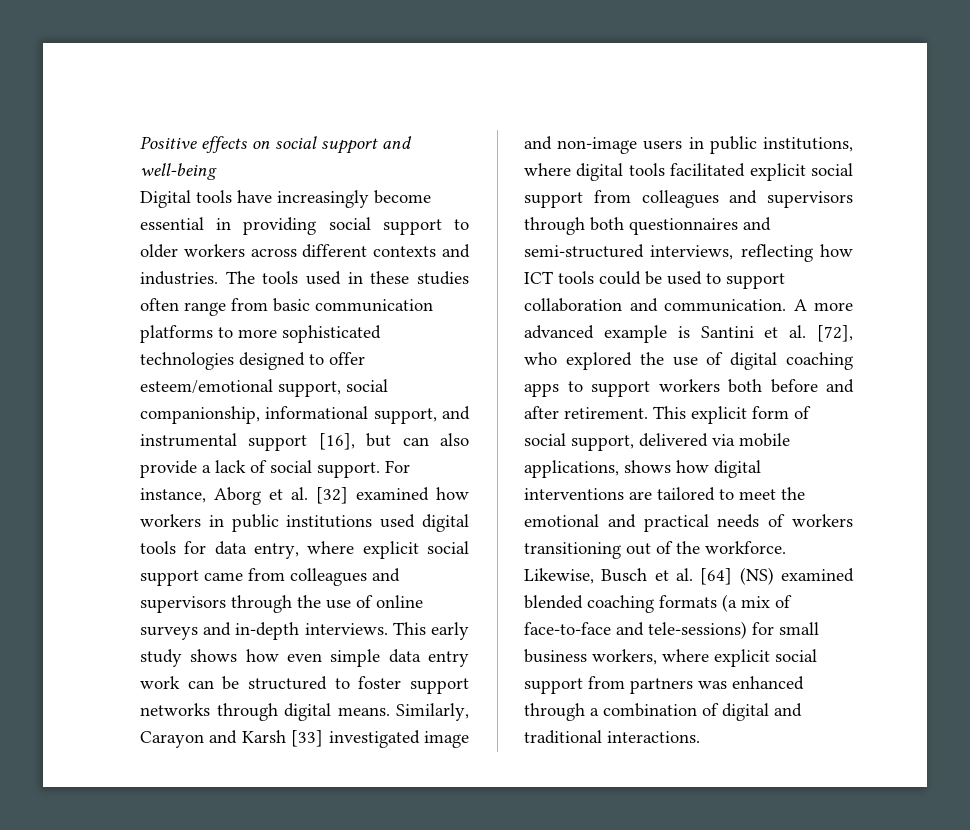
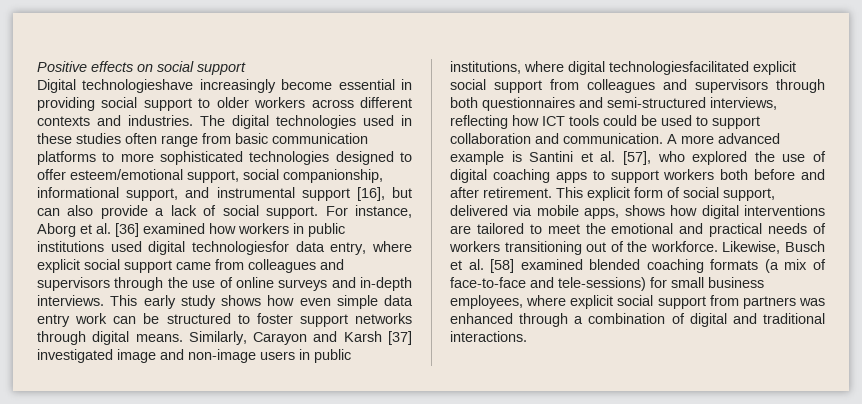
[382,136,412,149] [140,163,217,180] and well-being -> (246, 68) none
[196,190,272,203] tools have -> [82,79,194,93] technologieshave
[262,271,299,284] tools -> [232,115,356,129] digital technologies
[316,487,348,504] [32] -> [115,223,139,237] [36]
[140,541,207,554] tools for -> [192,241,289,255] technologiesfor
[291,730,324,747] [33] -> [387,331,412,345] [37]
[628,163,746,177] tools facilitated -> [609,61,749,75] technologiesfacilitated
[817,325,853,342] [72], -> [623,151,651,165] [57],
[524,460,619,478] applications, -> [584,208,620,219] apps,
[700,567,774,585] [64] (NS) -> [490,259,515,273] [58]
[592,649,657,665] workers, -> [450,295,523,309] employees,

